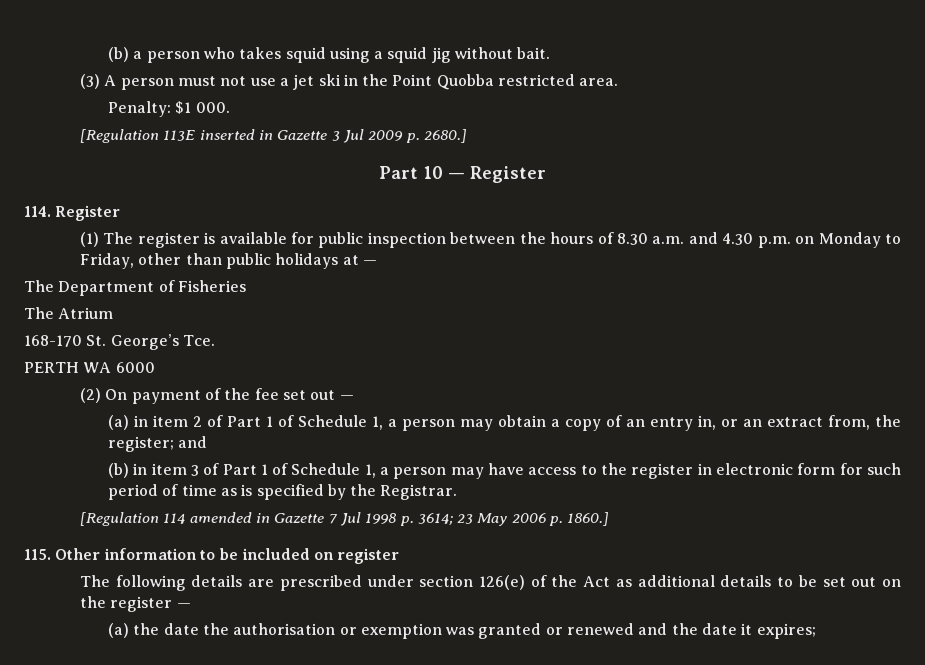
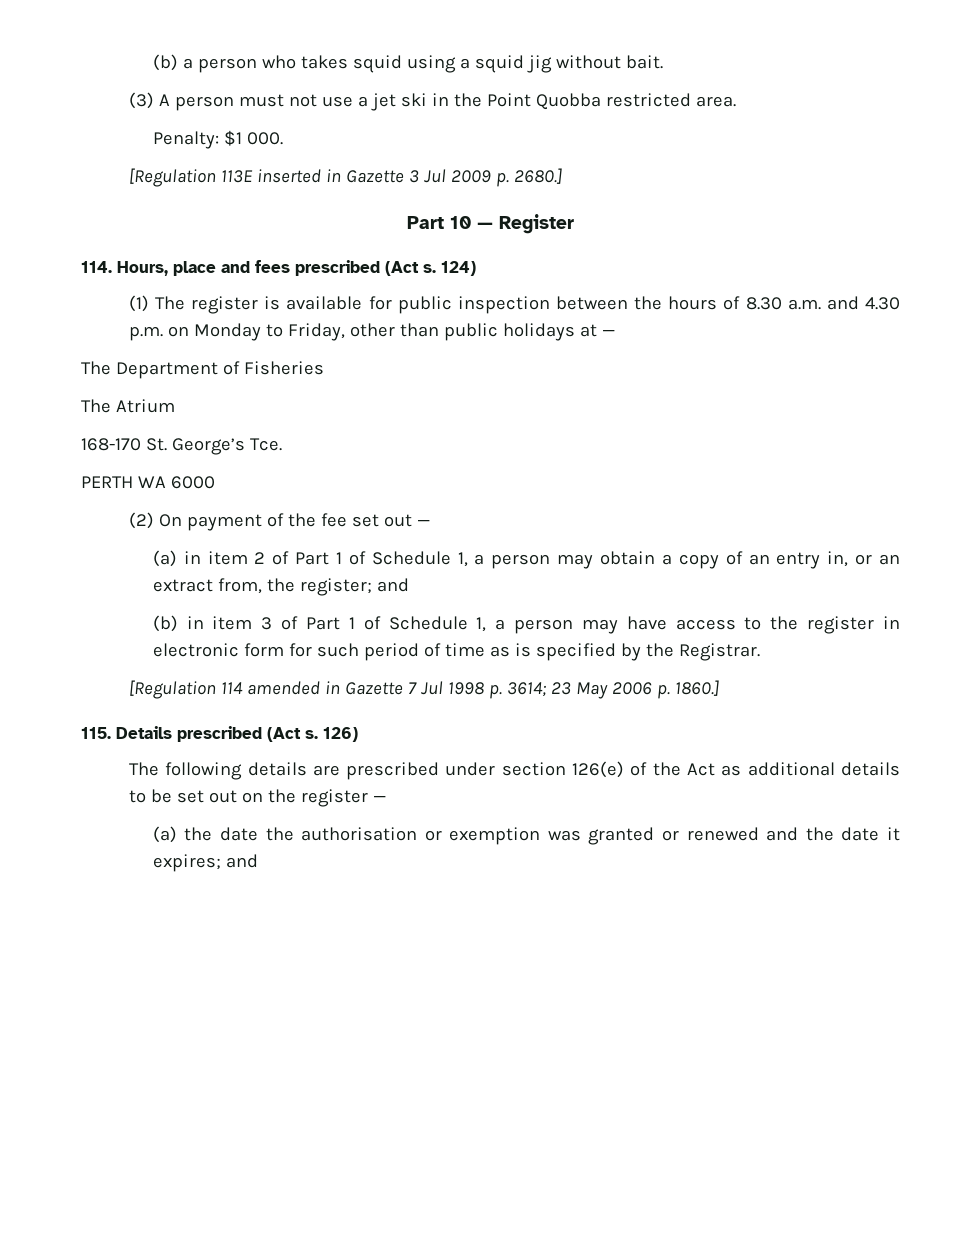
[55,205,121,221] Register -> [117,260,476,276] Hours, place and fees prescribed (Act s. 124)
[55,548,400,564] Other information to be included on register -> [116,726,358,742] Details prescribed (Act s. 126)
(816, 631) none -> [225,854,258,868] and

